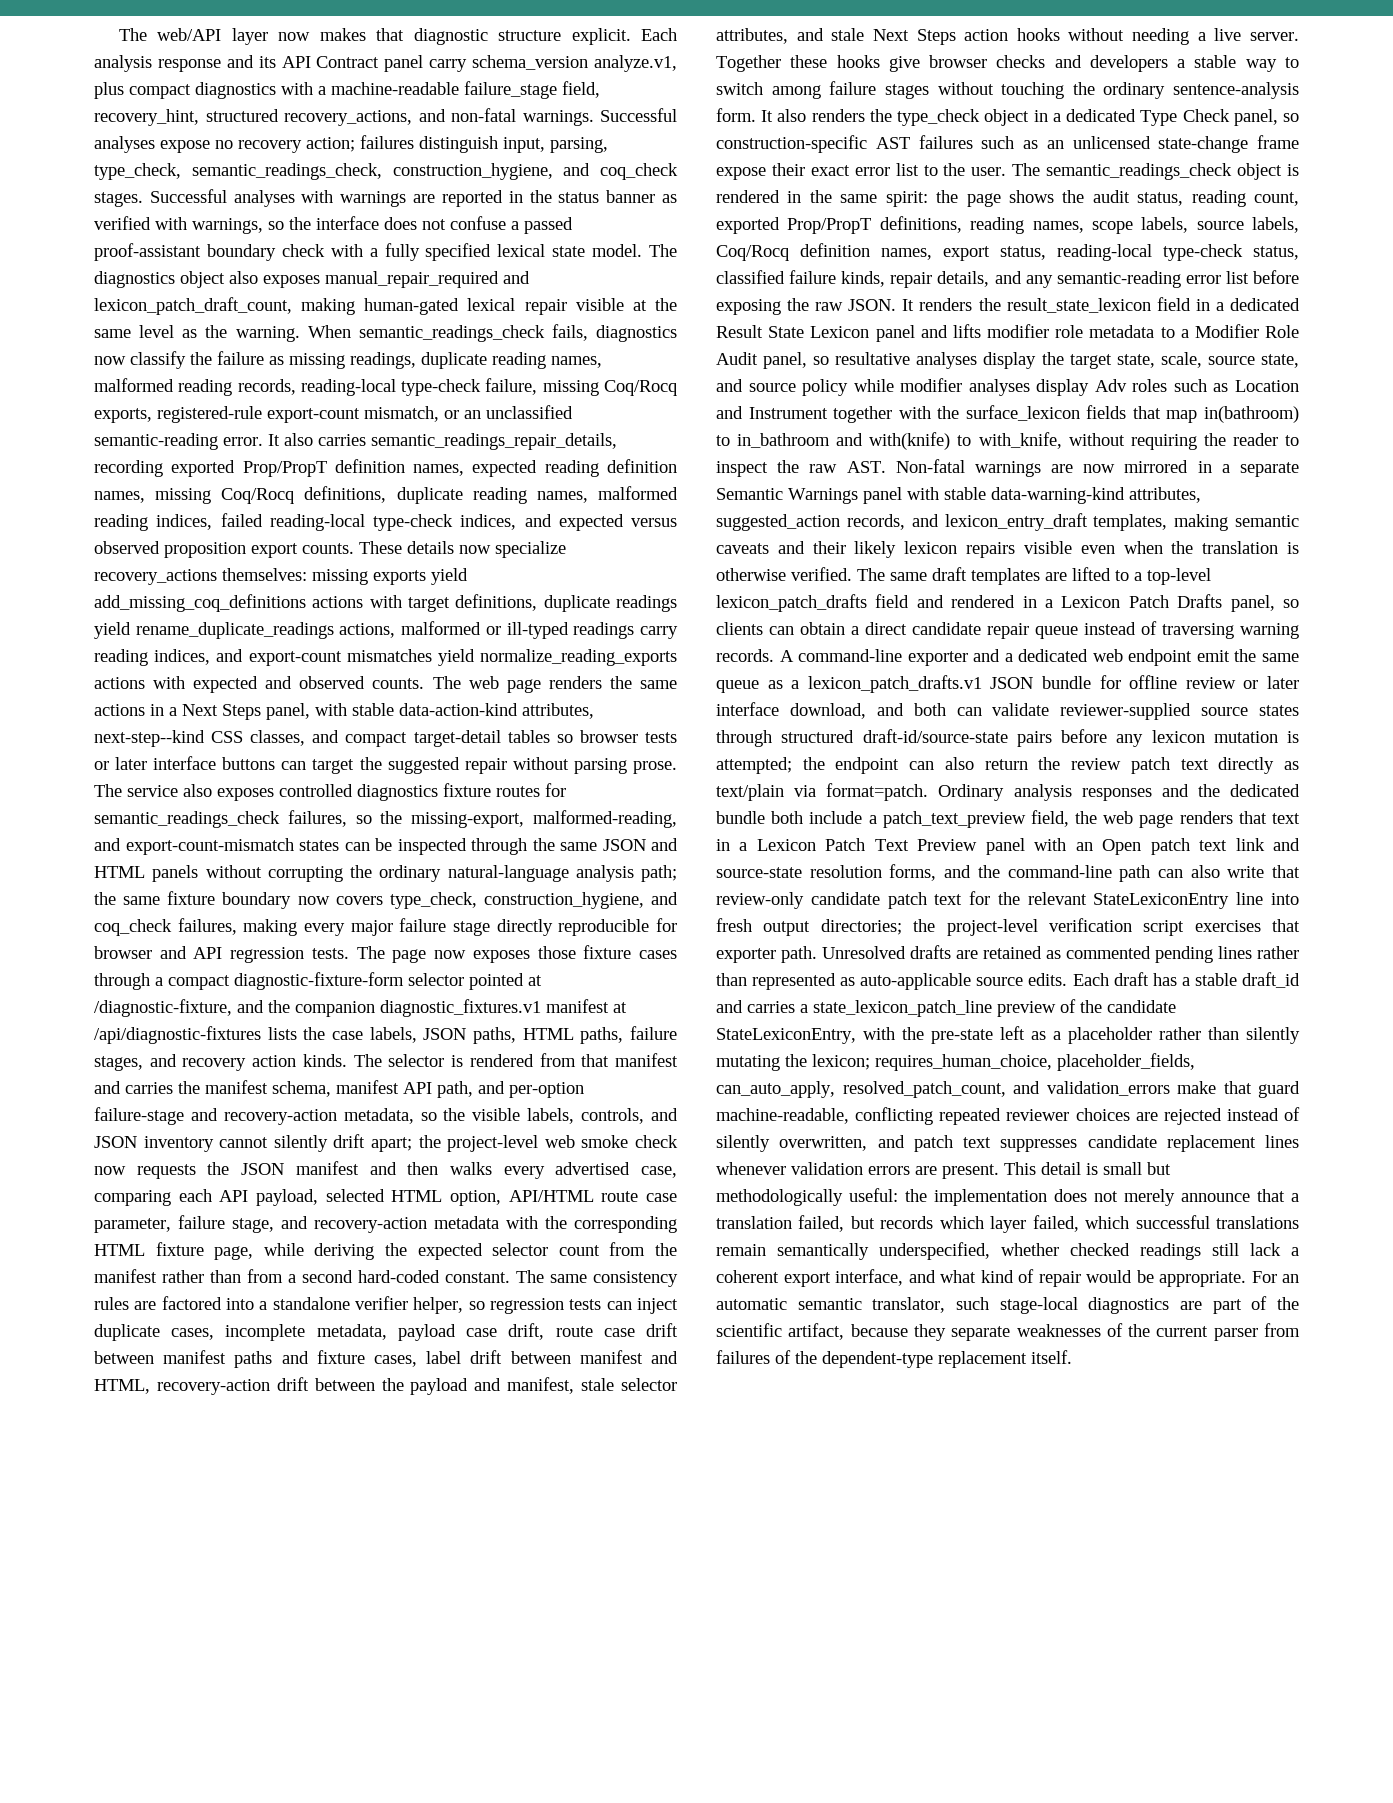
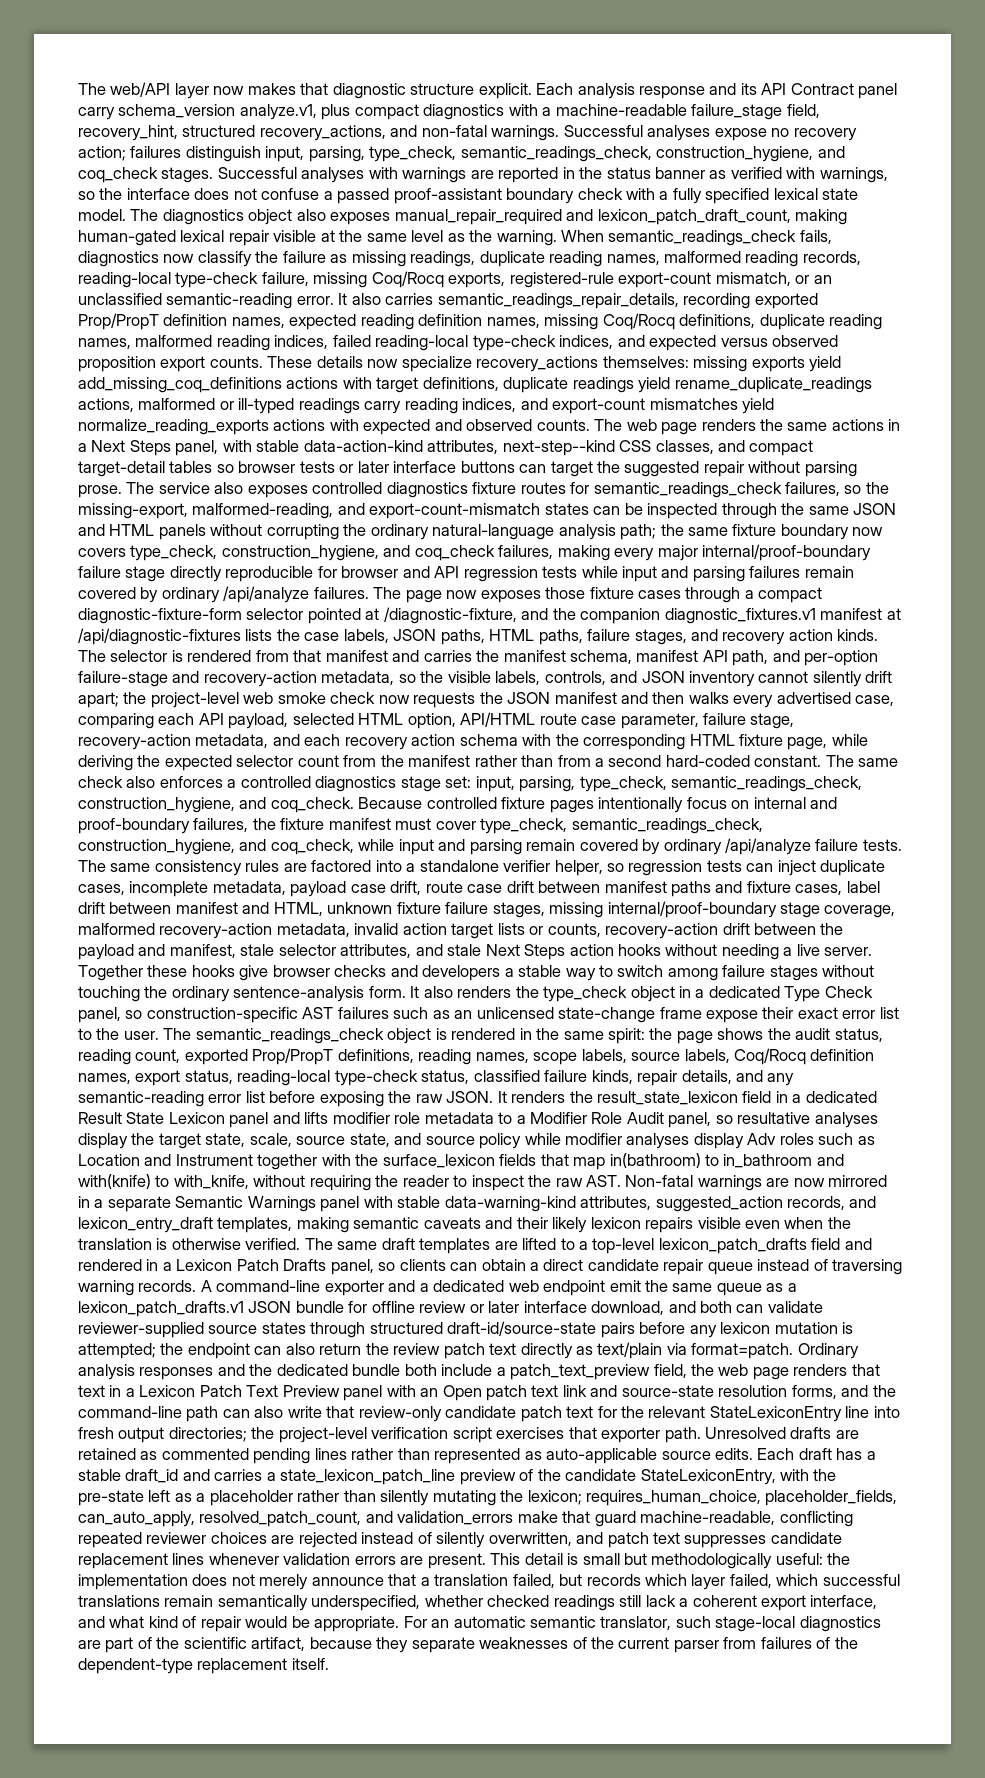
(393, 928) none -> [702,544,872,561] internal/proof-boundary
[311,948,349,959] tests. -> [542,566,854,582] [78,586,369,603] tests while input and parsing failures remain covered by ordinary /api/analyze failures.
[281,1216,499,1233] and recovery-action metadata -> [78,734,518,750] recovery-action metadata, and each recovery action schema
(587, 1278) none -> [78,776,863,792] [78,797,838,813] [78,818,763,834] [78,838,902,855] [78,860,151,872] check also enforces a controlled diagnostics stage set: input, parsing, type_check, semantic_readings_check, construction_hygiene, and coq_check. Because controlled fixture pages intentionally focus on internal and proof-boundary failures, the fixture manifest must cover type_check, semantic_readings_check, construction_hygiene, and coq_check, while input and parsing remain covered by ordinary /api/analyze failure tests. The same
(150, 1386) none -> [327,901,896,918] [78,923,601,939] unknown fixture failure stages, missing internal/proof-boundary stage coverage, malformed recovery-action metadata, invalid action target lists or counts,

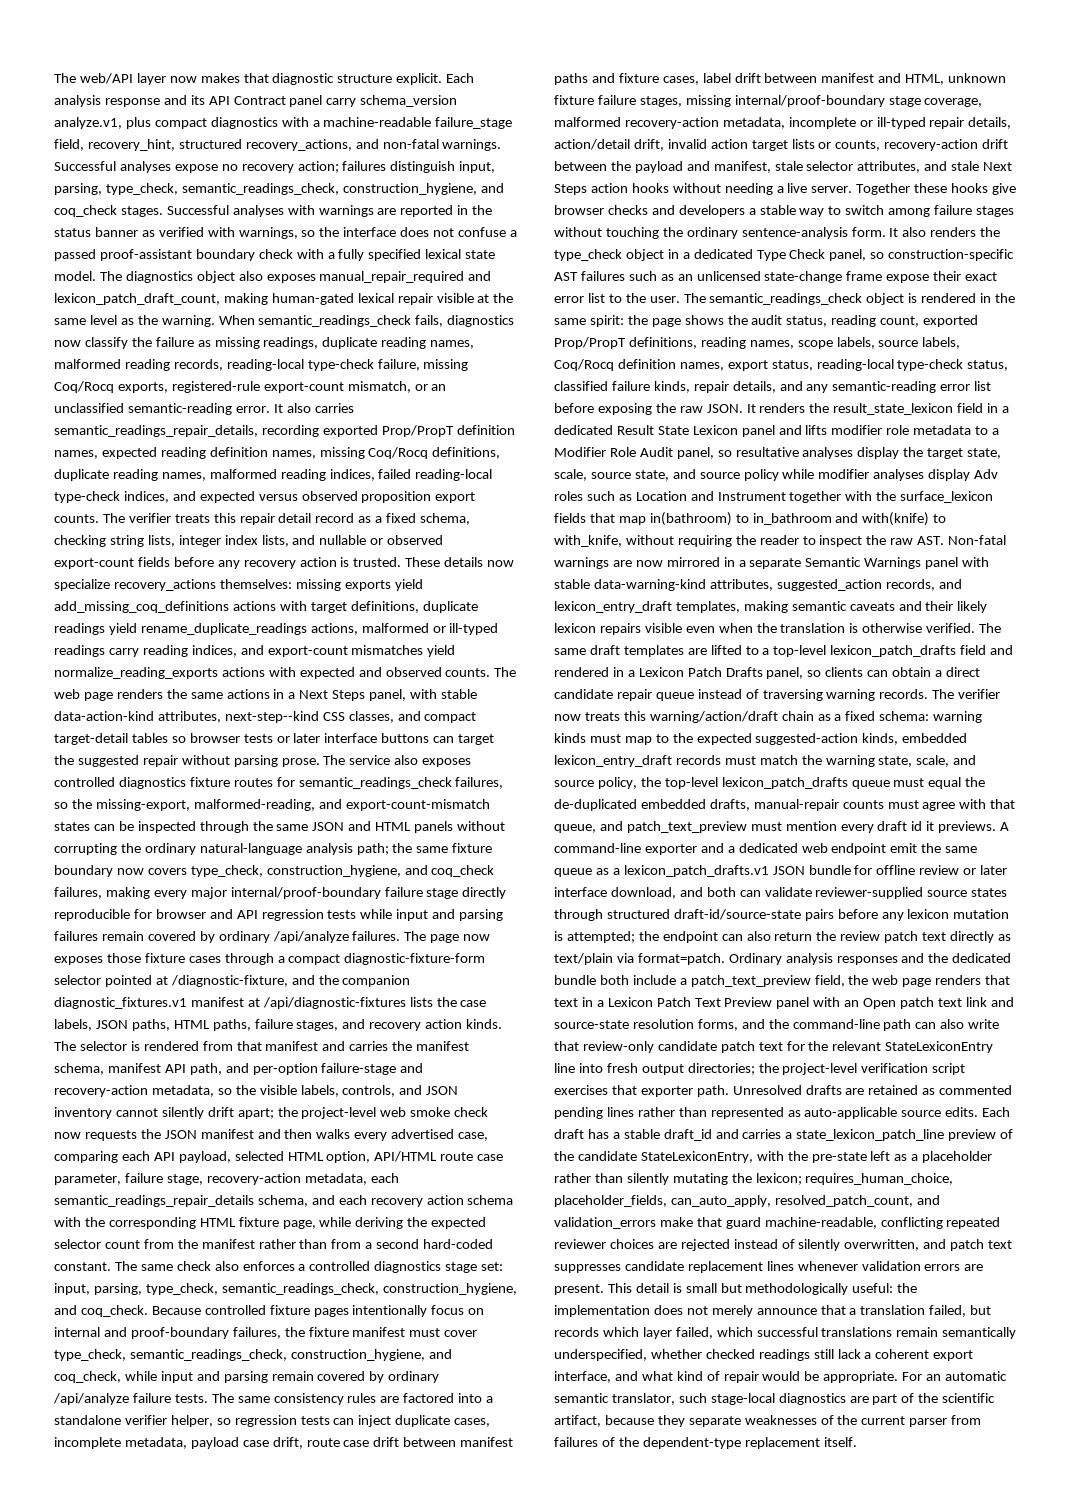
(263, 362) none -> [102,513,471,525] [54,535,444,547] [54,557,402,569] The verifier treats this repair detail record as a fixed schema, checking string lists, integer index lists, and nullable or observed export-count fields before any recovery action is trusted.
(269, 741) none -> [370,1173,399,1183] [54,1195,308,1207] each semantic_readings_repair_details schema,
(350, 930) none -> [788,117,1012,129] [554,139,664,151] incomplete or ill-typed repair details, action/detail drift,
(197, 1286) none -> [932,689,1001,699] [554,711,983,723] [554,733,968,745] [554,755,977,767] [554,777,986,789] [554,799,1016,811] [554,821,997,833] The verifier now treats this warning/action/draft chain as a fixed schema: warning kinds must map to the expected suggested-action kinds, embedded lexicon_entry_draft records must match the warning state, scale, and source policy, the top-level lexicon_patch_drafts queue must equal the de-duplicated embedded drafts, manual-repair counts must agree with that queue, and patch_text_preview must mention every draft id it previews.

